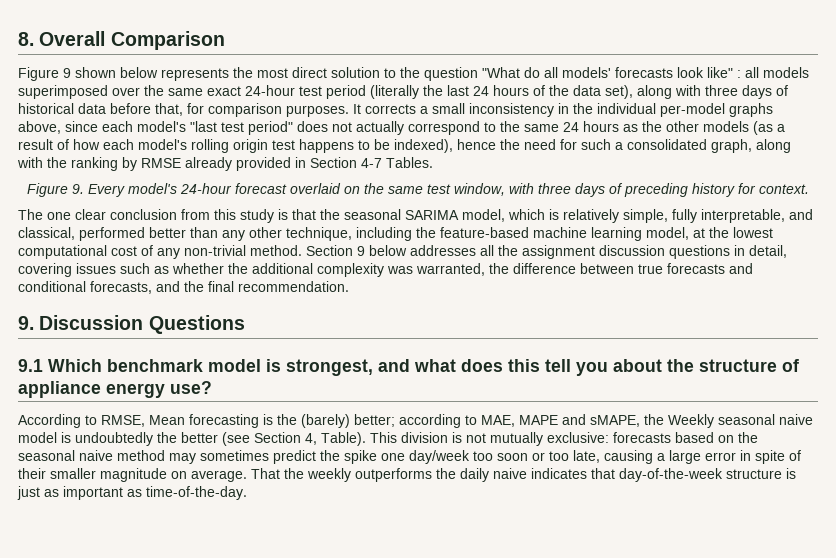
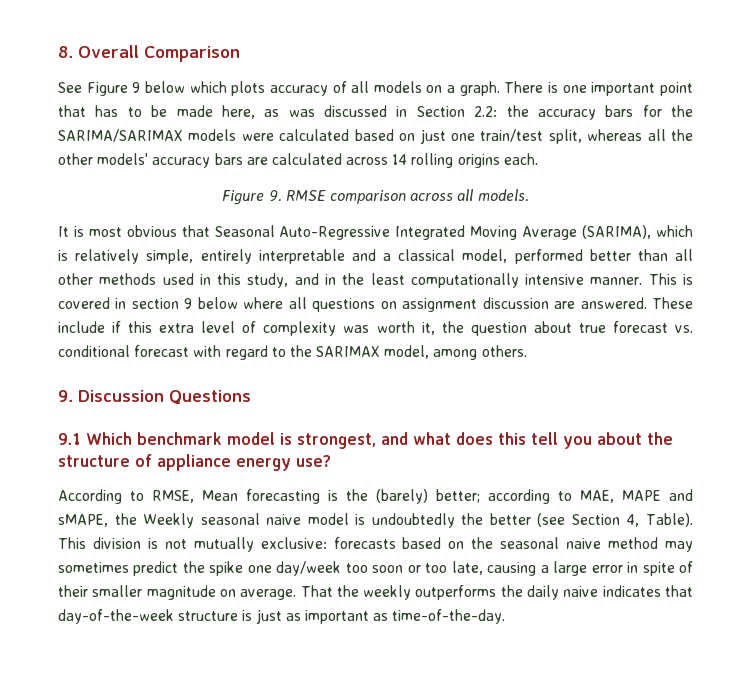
(225, 40) none -> [58,82,82,93] See
[75,67,809,81] [18,85,788,99] [18,103,773,117] [18,121,785,135] [18,139,791,153] [17,157,433,171] [27,183,809,197] [18,209,813,223] [18,227,773,241] [18,245,787,259] [18,263,753,277] [18,281,349,294] shown below represents the most direct solution to the question "What do all models' forecasts look like" : all models superimposed over the same exact 24-hour test period (literally the last 24 hours of the data set), along with three days of historical data before that, for comparison purposes. It corrects a small inconsistency in the individual per-model graphs above, since each model's "last test period" does not actually correspond to the same 24 hours as the other models (as a result of how each model's rolling origin test happens to be indexed), hence the need for such a consolidated graph, along with the ranking by RMSE already provided in Section 4-7 Tables. // Figure 9. Every model's 24-hour forecast overlaid on the same test window, with three days of preceding history for context. // The one clear conclusion from this study is that the seasonal SARIMA model, which is relatively simple, fully interpretable, and classical, performed better than any other technique, including the feature-based machine learning model, at the lowest computational cost of any non-trivial method. Section 9 below addresses all the assignment discussion questions in detail, covering issues such as whether the additional complexity was warranted, the difference between true forecasts and conditional forecasts, and the final recommendation. -> [144,81,693,96] [58,105,693,120] [58,129,693,144] [58,153,538,168] [222,189,529,205] [58,225,693,240] [58,249,693,264] [58,273,694,288] [58,297,693,312] [58,321,694,336] [58,345,527,360] below which plots accuracy of all models on a graph. There is one important point that has to be made here, as was discussed in Section 2.2: the accuracy bars for the SARIMA/SARIMAX models were calculated based on just one train/test split, whereas all the other models' accuracy bars are calculated across 14 rolling origins each. // Figure 9. RMSE comparison across all models. // It is most obvious that Seasonal Auto-Regressive Integrated Moving Average (SARIMA), which is relatively simple, entirely interpretable and a classical model, performed better than all other methods used in this study, and in the least computationally intensive manner. This is covered in section 9 below where all questions on assignment discussion are answered. These include if this extra level of complexity was worth it, the question about true forecast vs. conditional forecast with regard to the SARIMAX model, among others.

